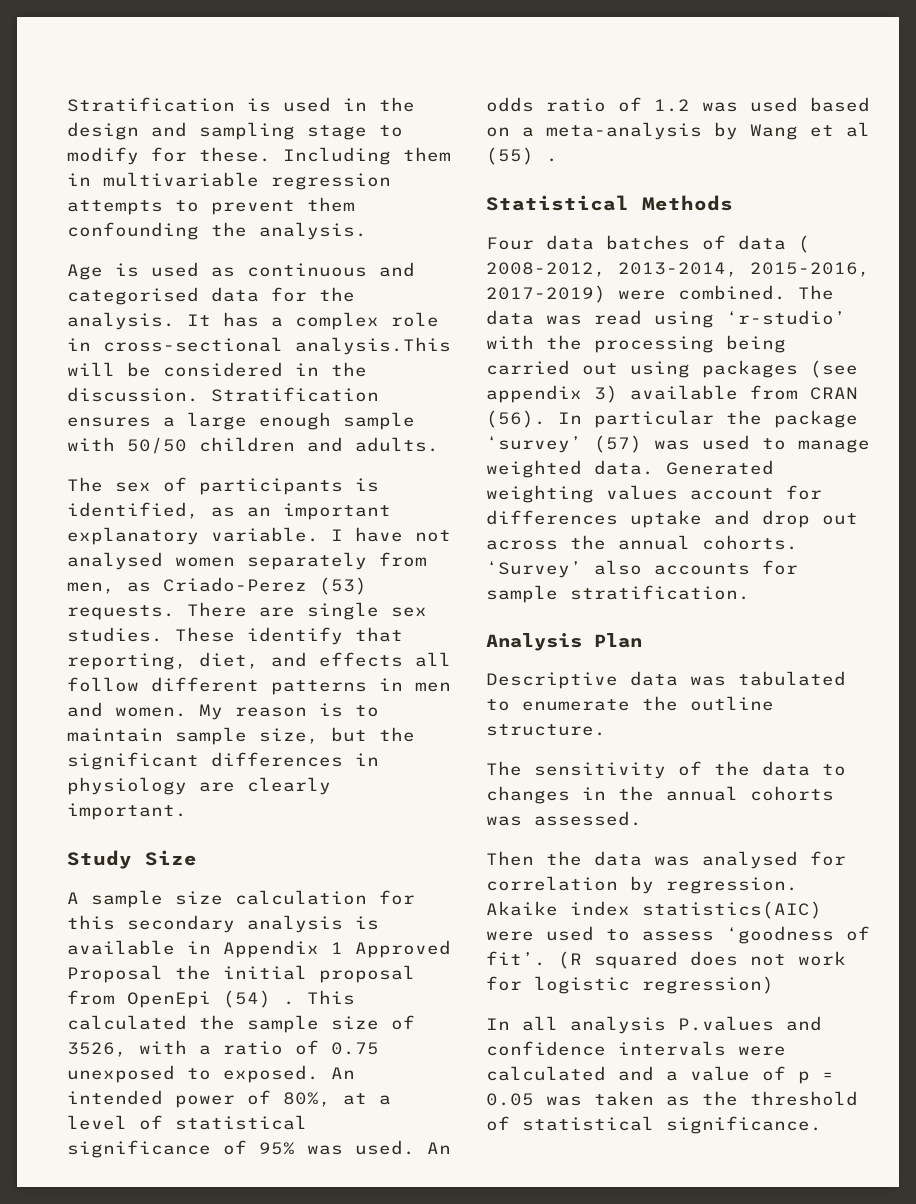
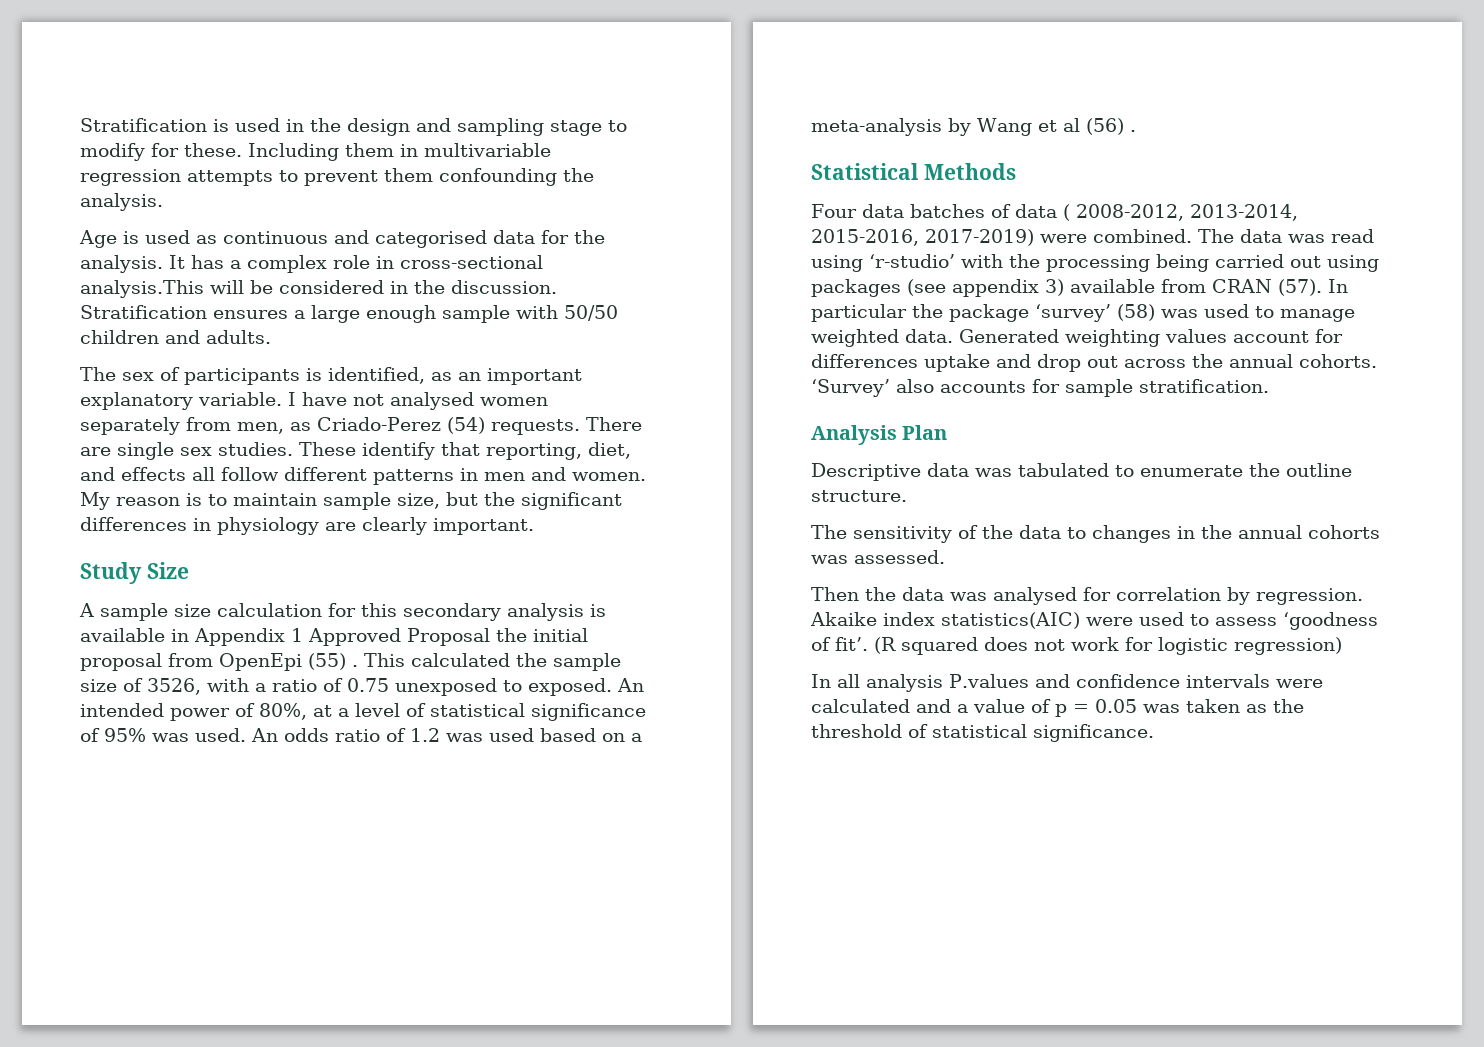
[319,577,367,595] (53) -> [446,417,485,434] (54)
[223,990,271,1008] (54) -> [308,653,346,670] (55)
[486,147,534,165] (55) -> [1085,118,1124,135] (56)
[486,410,546,428] (56). -> [1278,279,1322,296] (57).
[594,435,642,453] (57) -> [1117,304,1155,321] (58)

